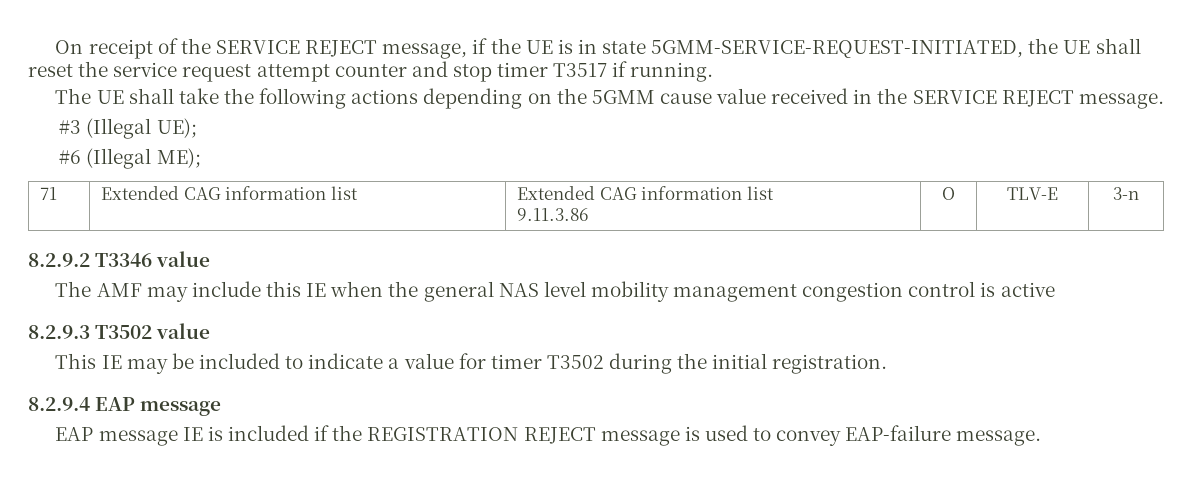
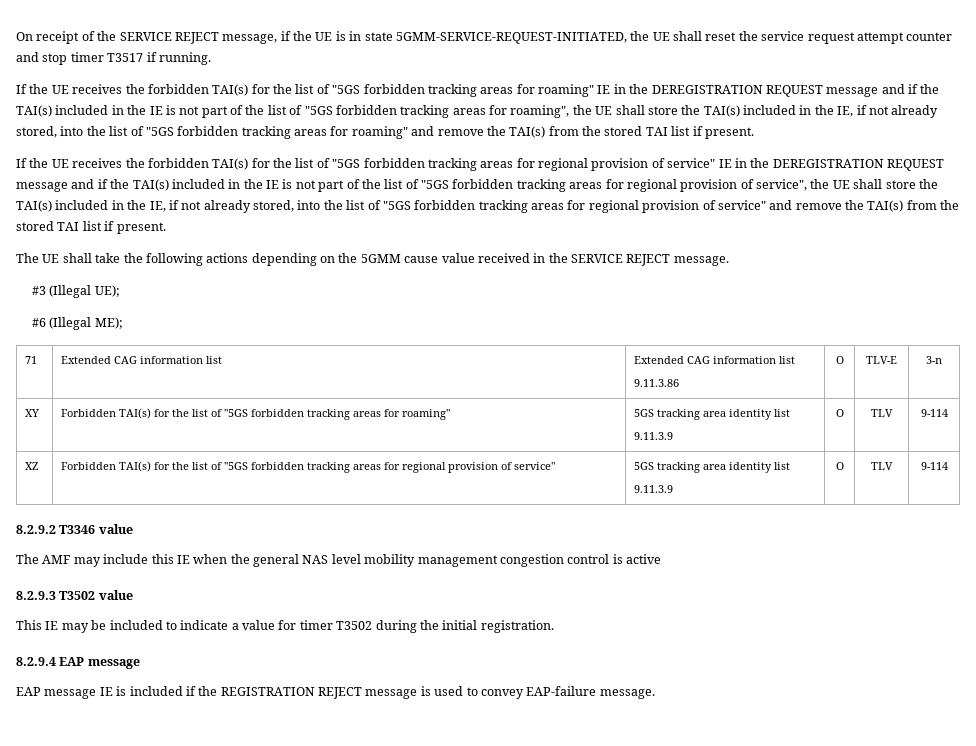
(714, 72) none -> [16,84,940,97] [16,105,939,118] [16,126,754,139] [16,158,944,171] [16,179,938,192] [16,200,960,213] [16,221,166,234] // If the UE receives the forbidden TAI(s) for the list of "5GS forbidden tracking areas for roaming" IE in the DEREGISTRATION REQUEST message and if the TAI(s) included in the IE is not part of the list of "5GS forbidden tracking areas for roaming", the UE shall store the TAI(s) included in the IE, if not already stored, into the list of "5GS forbidden tracking areas for roaming" and remove the TAI(s) from the stored TAI list if present. // If the UE receives the forbidden TAI(s) for the list of "5GS forbidden tracking areas for regional provision of service" IE in the DEREGISTRATION REQUEST message and if the TAI(s) included in the IE is not part of the list of "5GS forbidden tracking areas for regional provision of service", the UE shall store the TAI(s) included in the IE, if not already stored, into the list of "5GS forbidden tracking areas for regional provision of service" and remove the TAI(s) from the stored TAI list if present.
(1139, 193) none -> [25,409,40,417] [61,408,451,420] [634,409,791,420] [634,432,674,440] [835,409,844,417] [871,409,893,417] [920,409,948,417] [25,462,40,470] [61,461,556,473] [634,462,791,473] [634,485,674,493] [835,462,844,470] [871,462,893,470] [920,462,948,470] // XY | Forbidden TAI(s) for the list of "5GS forbidden tracking areas for roaming" | 5GS tracking area identity list // 9.11.3.9 | O | TLV | 9-114 // XZ | Forbidden TAI(s) for the list of "5GS forbidden tracking areas for regional provision of service" | 5GS tracking area identity list // 9.11.3.9 | O | TLV | 9-114

